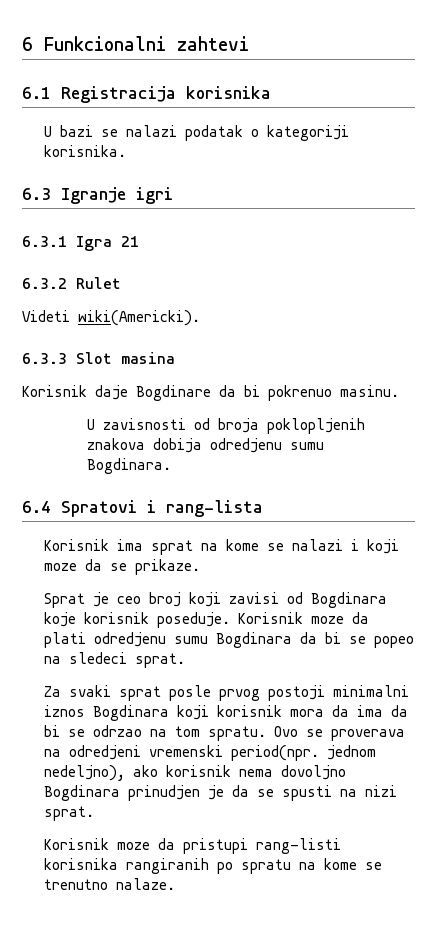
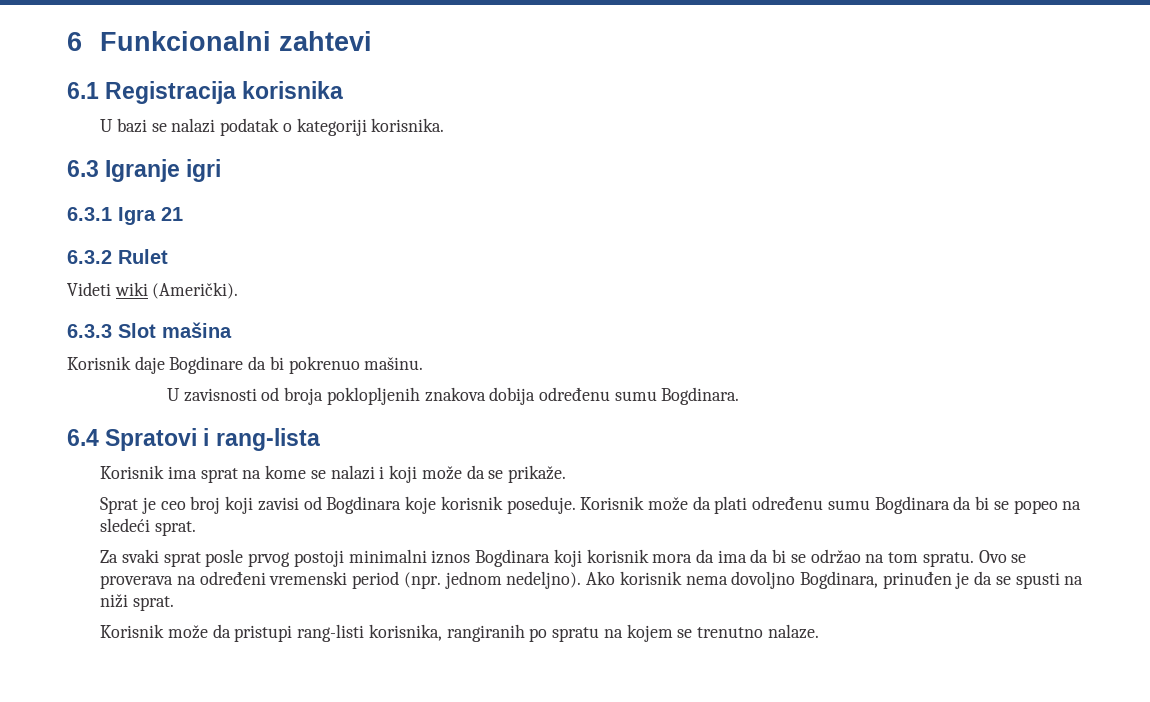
[78,310,200,326] wiki(Americki). -> [114,282,239,299] wiki (Američki).
[121,352,175,364] masina -> [162,322,232,338] mašina
[340,385,399,397] masinu. -> [364,357,424,370] mašinu.
[209,438,282,453] odredjenu -> [539,387,611,401] određenu
[43,559,200,575] moze da se prikaze. -> [421,465,567,483] može da se prikaže.
[310,616,344,624] moze -> [648,497,689,511] može
[93,632,166,647] odredjenu -> [752,496,824,510] određenu
[68,652,127,664] sledeci -> [100,518,151,532] sledeći
[92,725,142,737] odrzao -> [810,549,861,564] održao
[68,745,376,761] [43,765,158,781] odredjeni vremenski period(npr. jednom nedeljno), ako -> [199,571,616,589] određeni vremenski period (npr. jednom nedeljno). Ako
[43,785,200,801] Bogdinara prinudjen -> [800,571,952,589] Bogdinara, prinuđen
[364,785,397,797] nizi -> [100,594,129,608] niži
[116,842,150,850] moze -> [168,625,209,639] može
[43,858,118,870] korisnika -> [368,624,442,641] korisnika,
[323,858,357,870] kome -> [626,624,673,642] kojem

